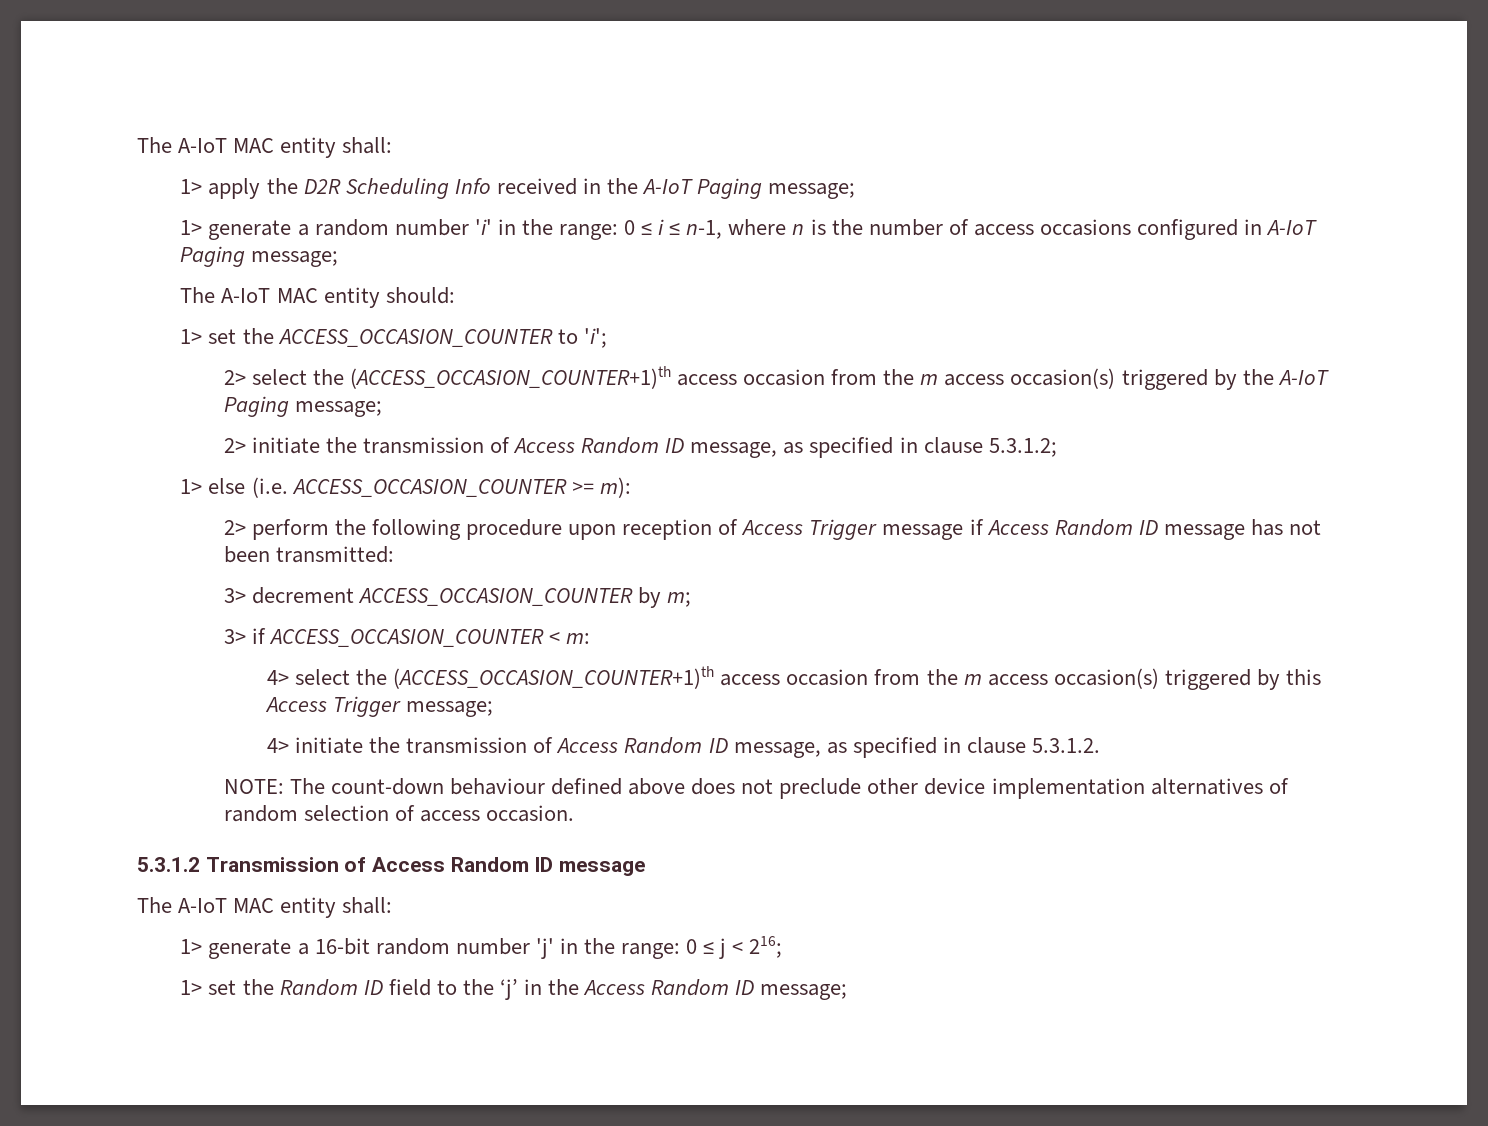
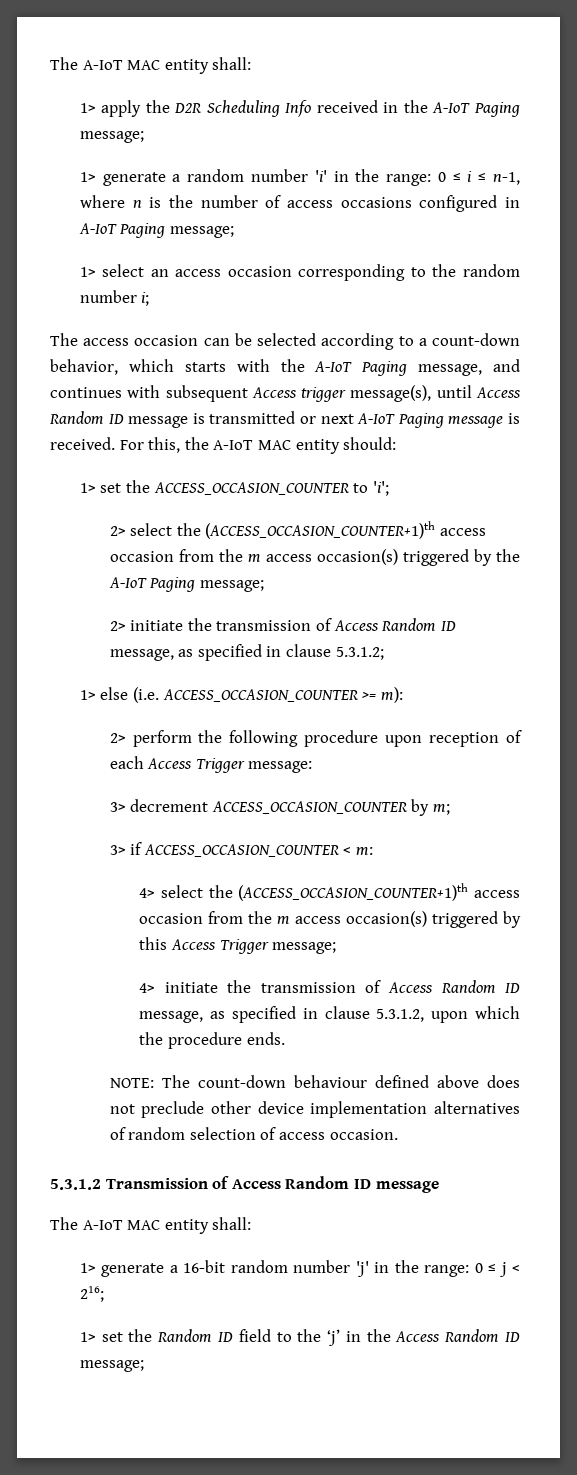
[180,287,216,303] The -> [79,264,520,281] [79,290,150,306] [50,333,520,350] [50,359,520,376] [50,385,521,402] [49,411,521,428] [50,437,209,453] 1> select an access occasion corresponding to the random number i; // The access occasion can be selected according to a count-down behavior, which starts with the A-IoT Paging message, and continues with subsequent Access trigger message(s), until Access Random ID message is transmitted or next A-IoT Paging message is received. For this, the
[741,519,1321,540] [223,546,394,563] Access Trigger message if Access Random ID message has not been transmitted: -> [109,756,313,773] each Access Trigger message:
[1032,738,1101,753] 5.3.1.2. -> [376,1006,520,1023] [139,1032,285,1049] 5.3.1.2, upon which the procedure ends.

